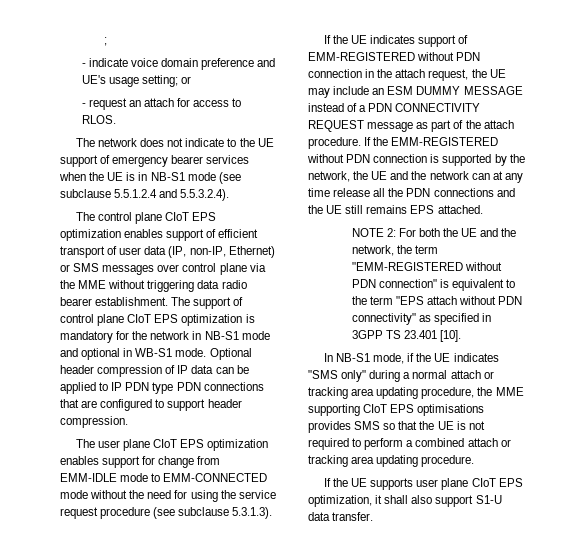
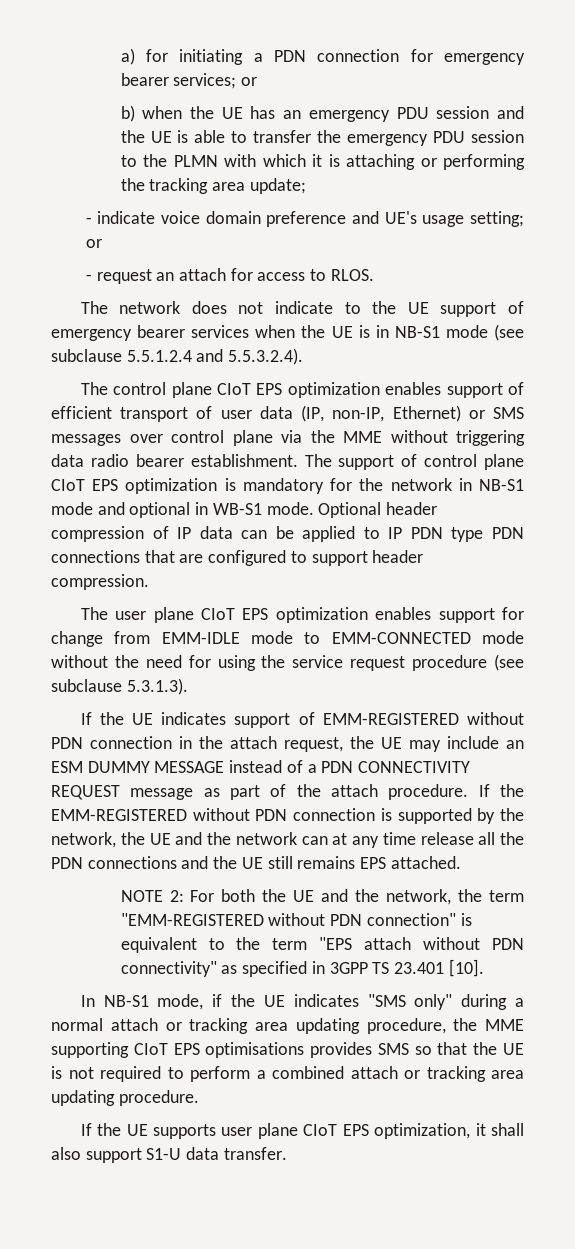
[103,37,107,46] ; -> [120,48,525,65] [120,73,258,89] [120,105,524,122] [120,130,524,146] [120,154,525,170] [120,178,306,194] a) for initiating a PDN connection for emergency bearer services; or // b) when the UE has an emergency PDU session and the UE is able to transfer the emergency PDU session to the PLMN with which it is attaching or performing the tracking area update;

